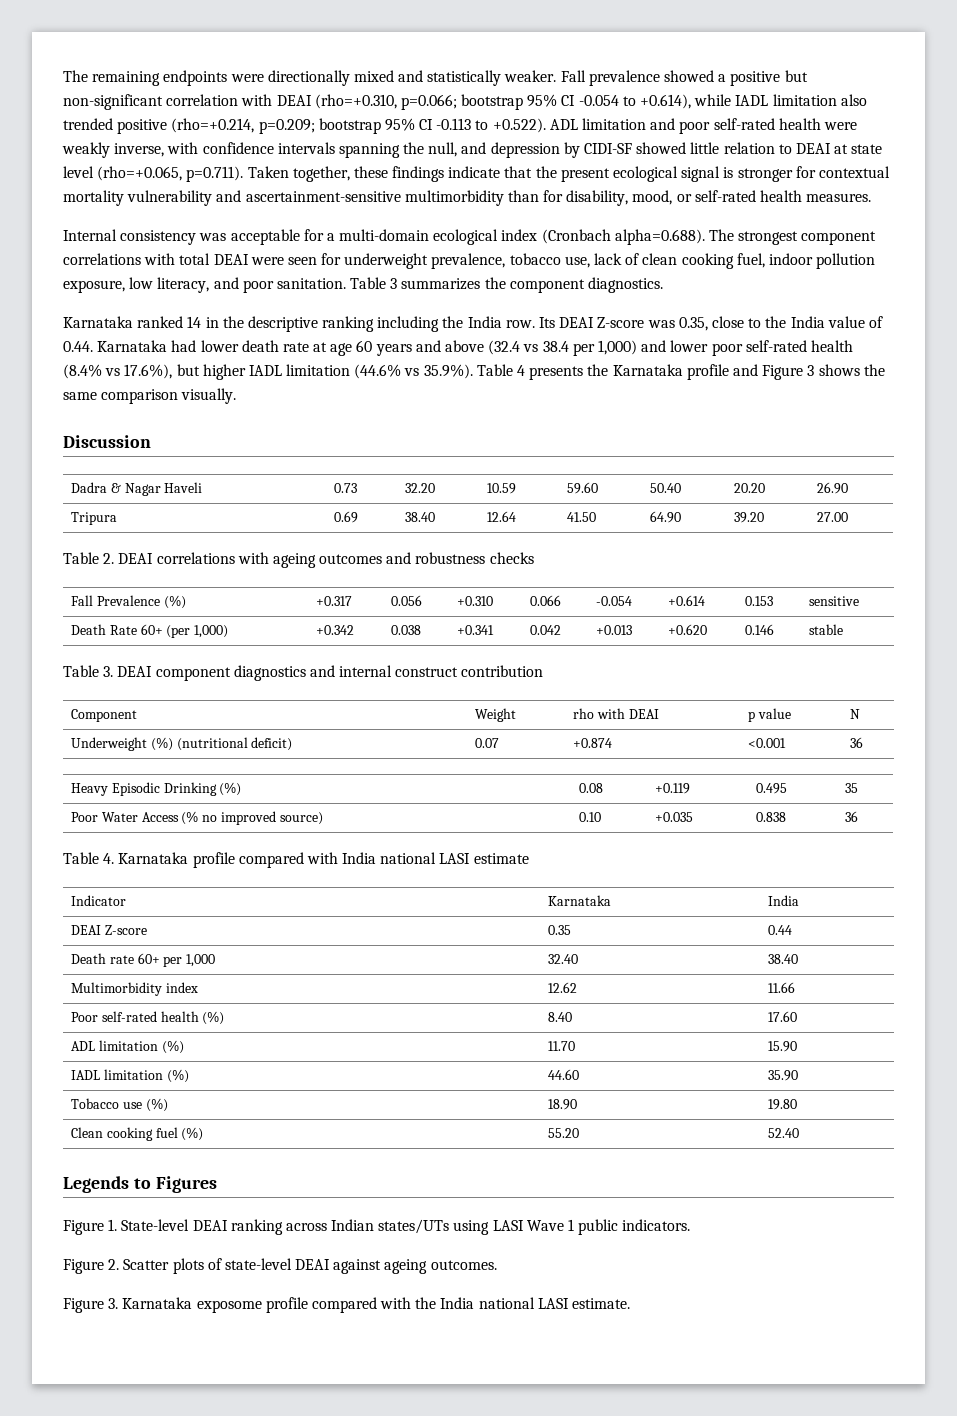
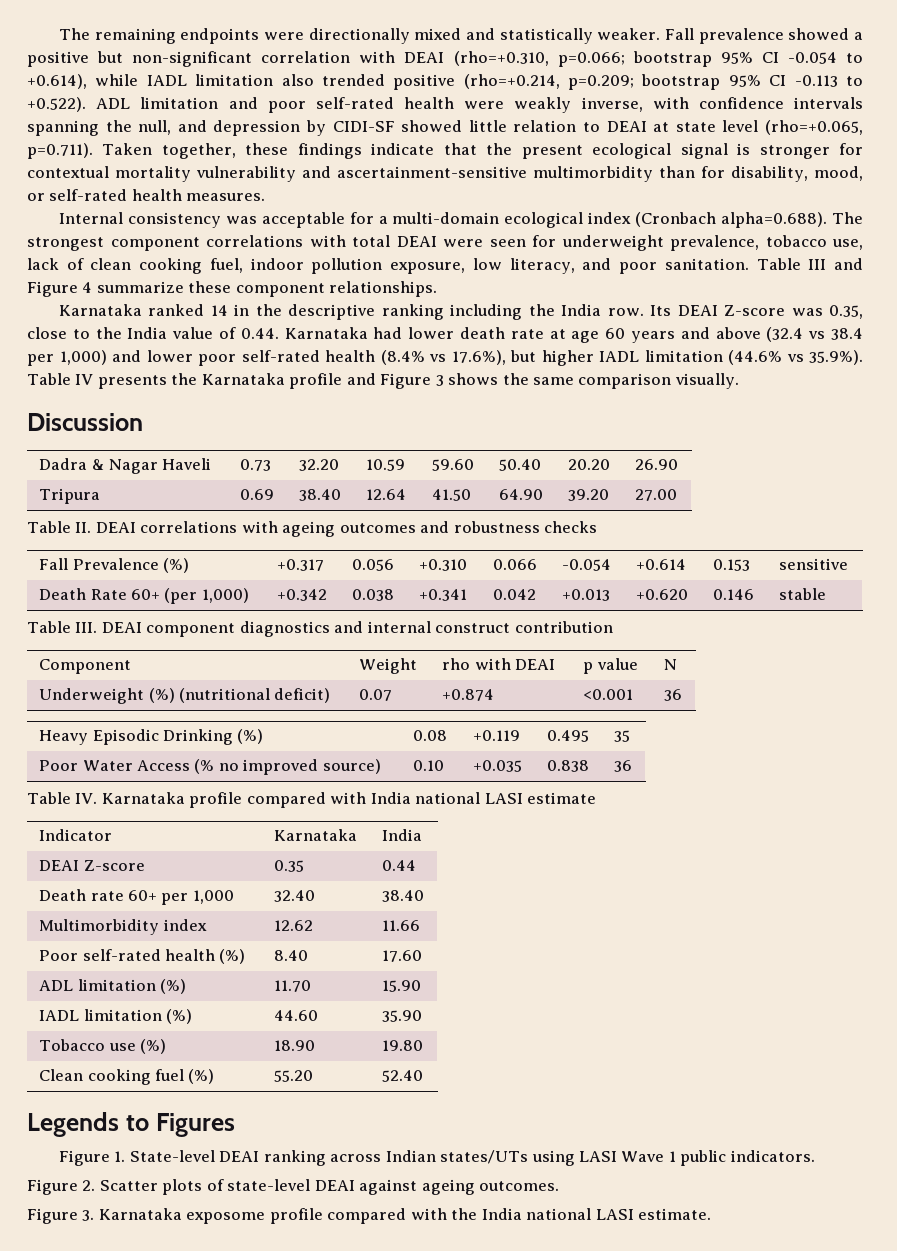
[390,277,664,293] 3 summarizes the component diagnostics. -> [808,258,863,270] [27,281,438,297] III and Figure 4 summarize these component relationships.
[517,365,526,376] 4 -> [75,374,94,385] IV
[103,553,115,564] 2. -> [75,522,92,533] II.
[103,666,114,677] 3. -> [75,622,98,633] III.
[103,853,115,864] 4. -> [75,793,98,804] IV.

